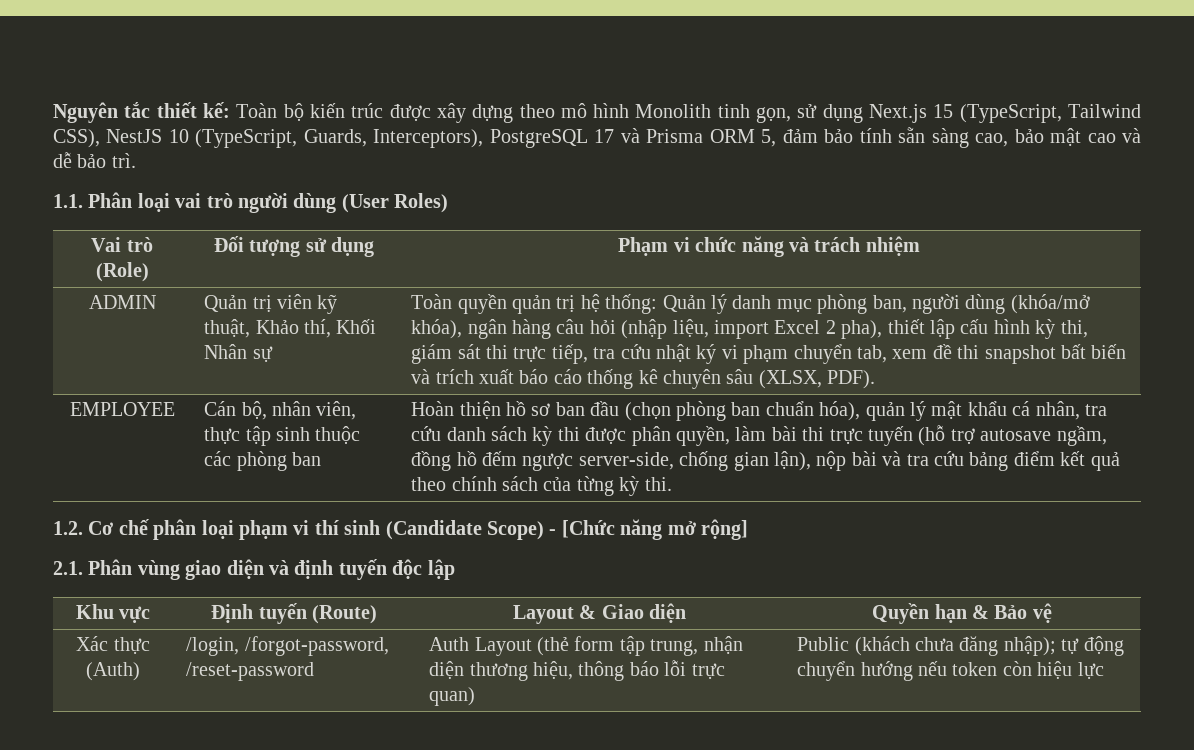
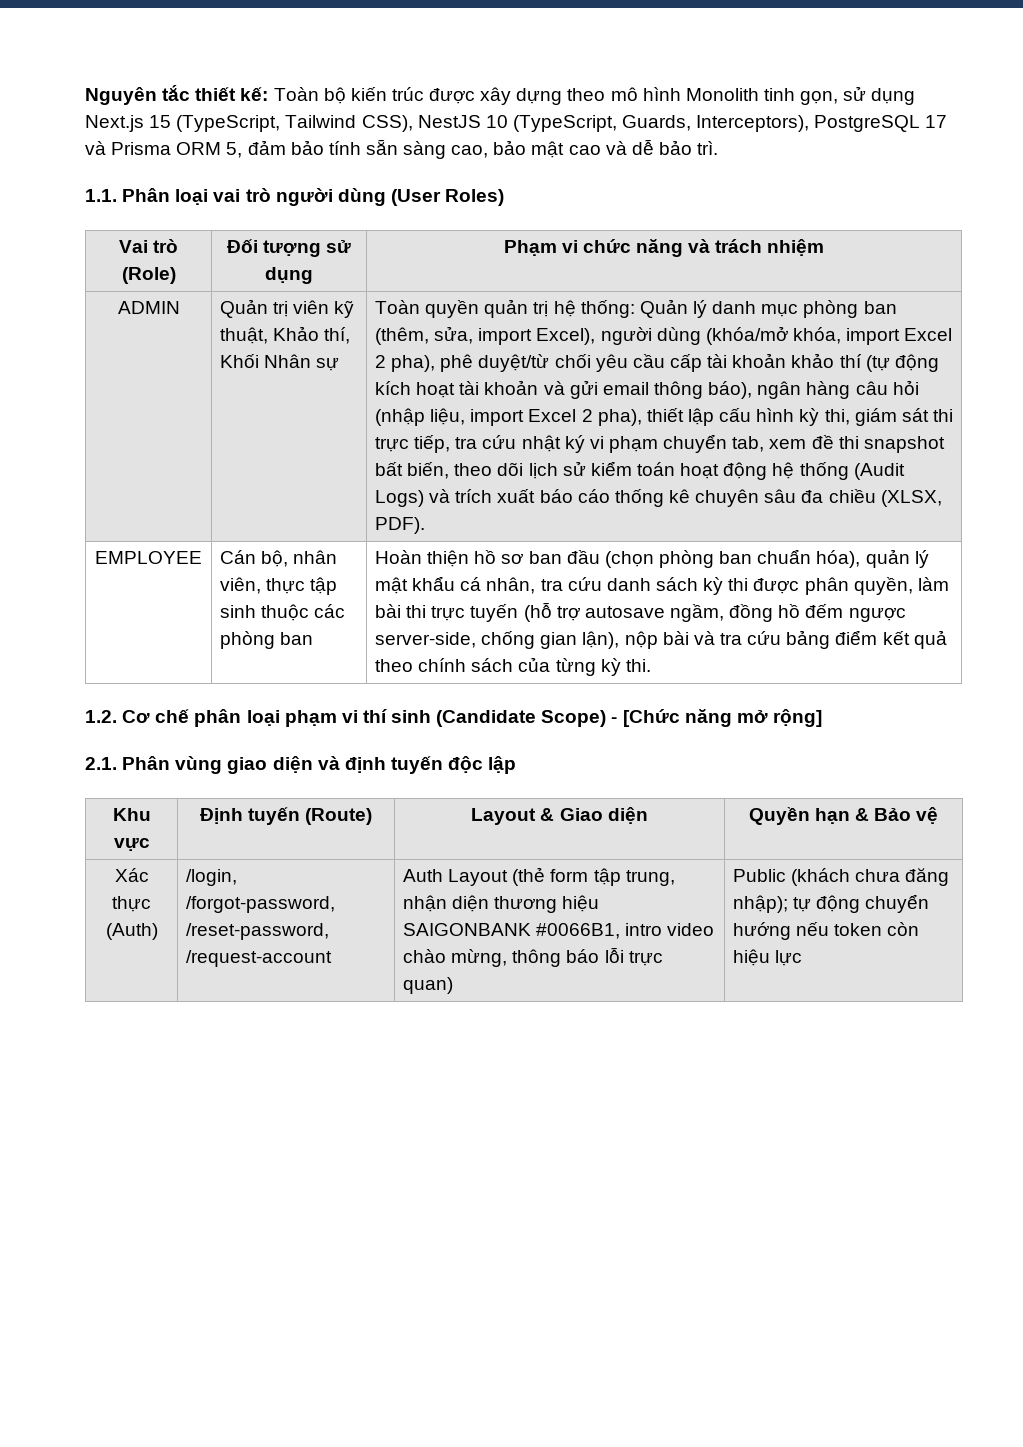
[872,294,1090,314] [411,319,463,339] ban, người dùng (khóa/mở khóa), -> [863,301,897,314] [375,326,953,345] [375,353,939,372] [375,380,753,399] ban (thêm, sửa, import Excel), người dùng (khóa/mở khóa, import Excel 2 pha), phê duyệt/từ chối yêu cầu cấp tài khoản khảo thí (tự động kích hoạt tài khoản và gửi email thông báo),
[1091,344,1127,359] biến -> [407,461,905,480] [375,490,425,507] biến, theo dõi lịch sử kiểm toán hoạt động hệ thống (Audit Logs)
(754, 376) none -> [801,489,876,503] đa chiều
[186,662,315,681] /reset-password -> [186,923,330,940] [186,950,333,967] /reset-password, /request-account
[532,661,573,680] hiệu, -> [562,895,600,912] [403,923,715,939] [403,949,508,967] hiệu SAIGONBANK #0066B1, intro video chào mừng,

